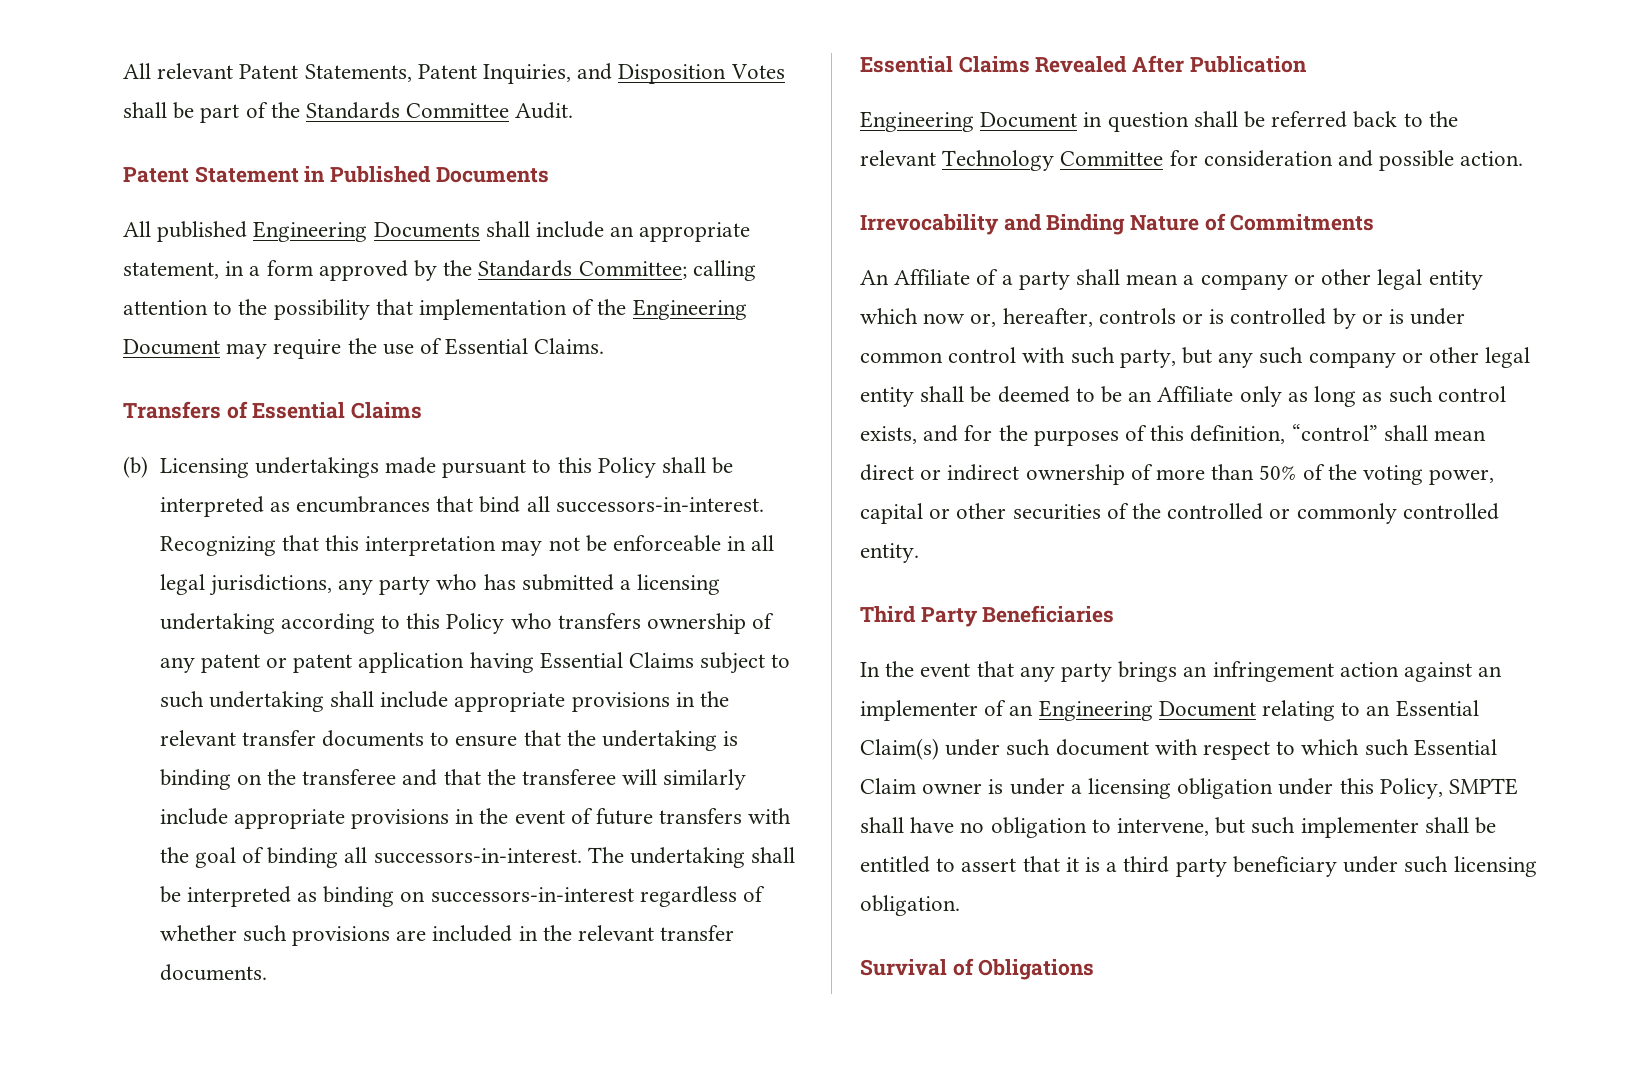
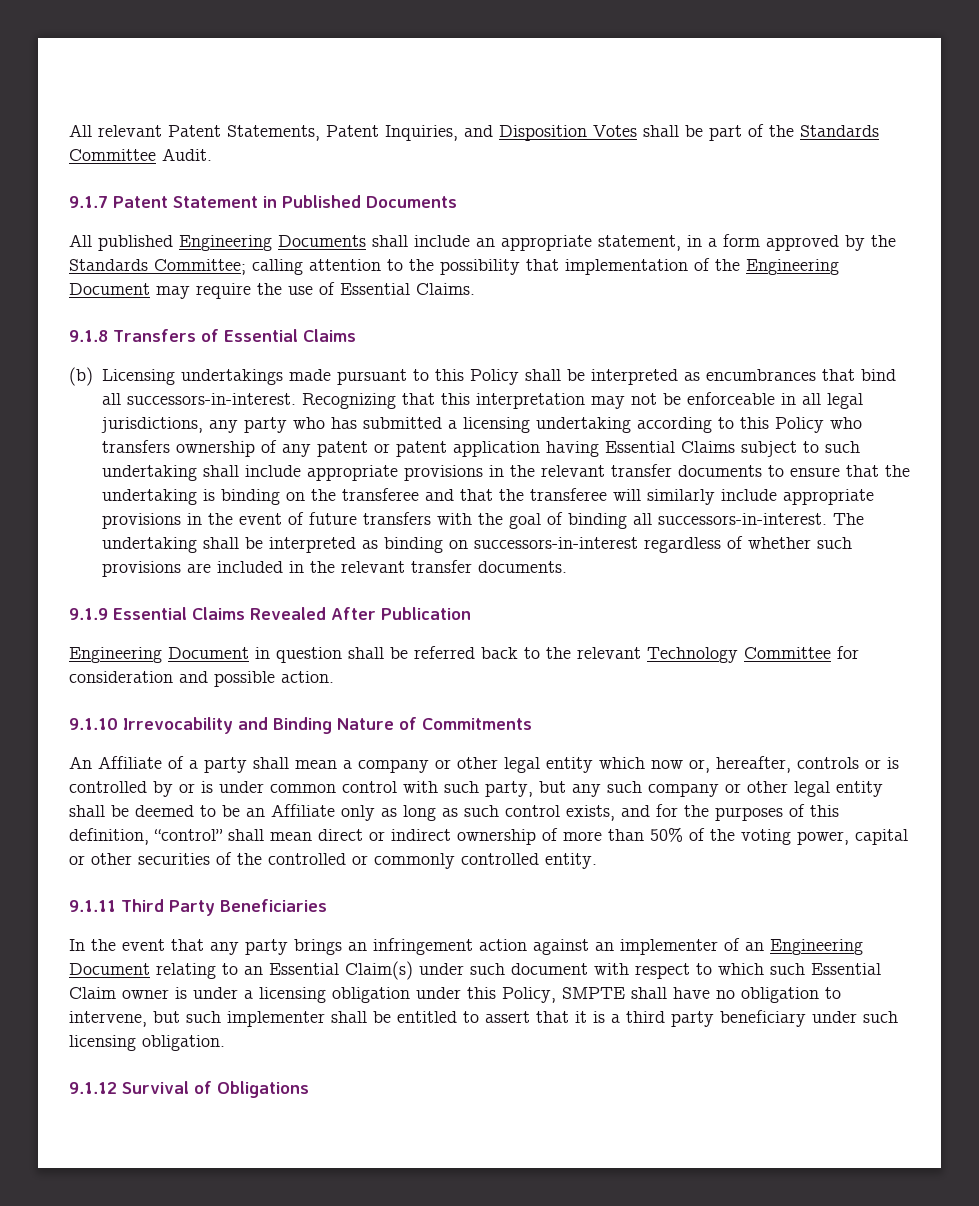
(574, 110) none -> [69,196,108,208] 9.1.7
(605, 346) none -> [69,330,108,342] 9.1.8
(267, 972) none -> [69,608,108,620] 9.1.9
(1524, 158) none -> [69,718,118,730] 9.1.10
(919, 553) none -> [69,900,116,912] 9.1.11
(960, 905) none -> [69,1082,117,1094] 9.1.12

